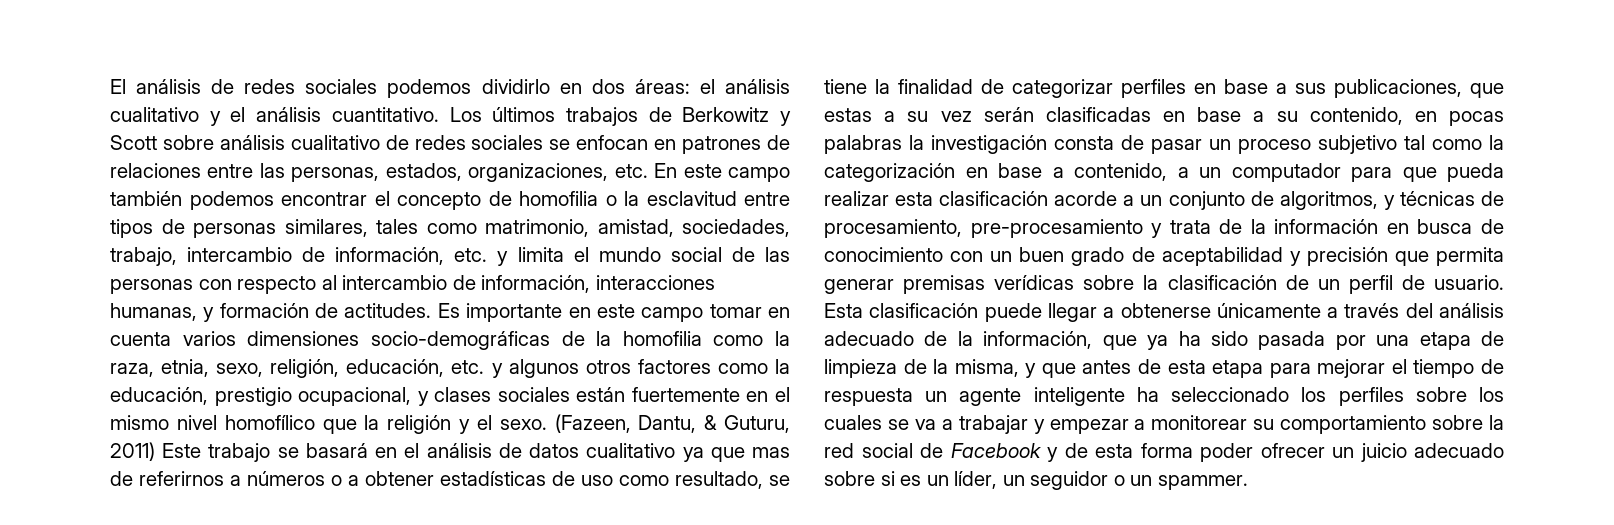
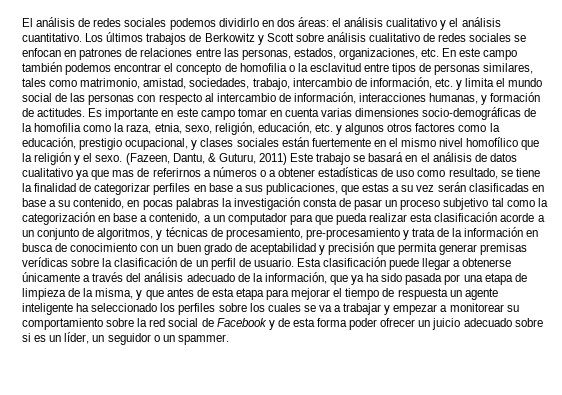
[182,331,236,346] varios -> [321,108,353,117] varias

